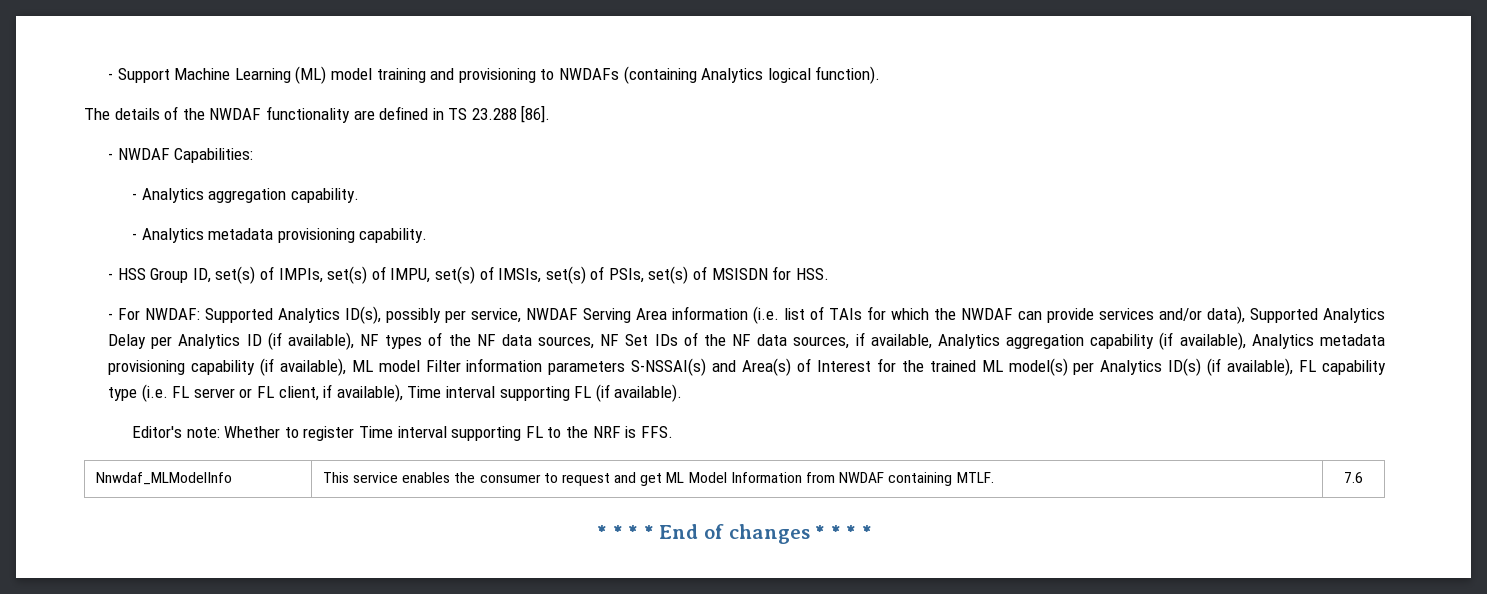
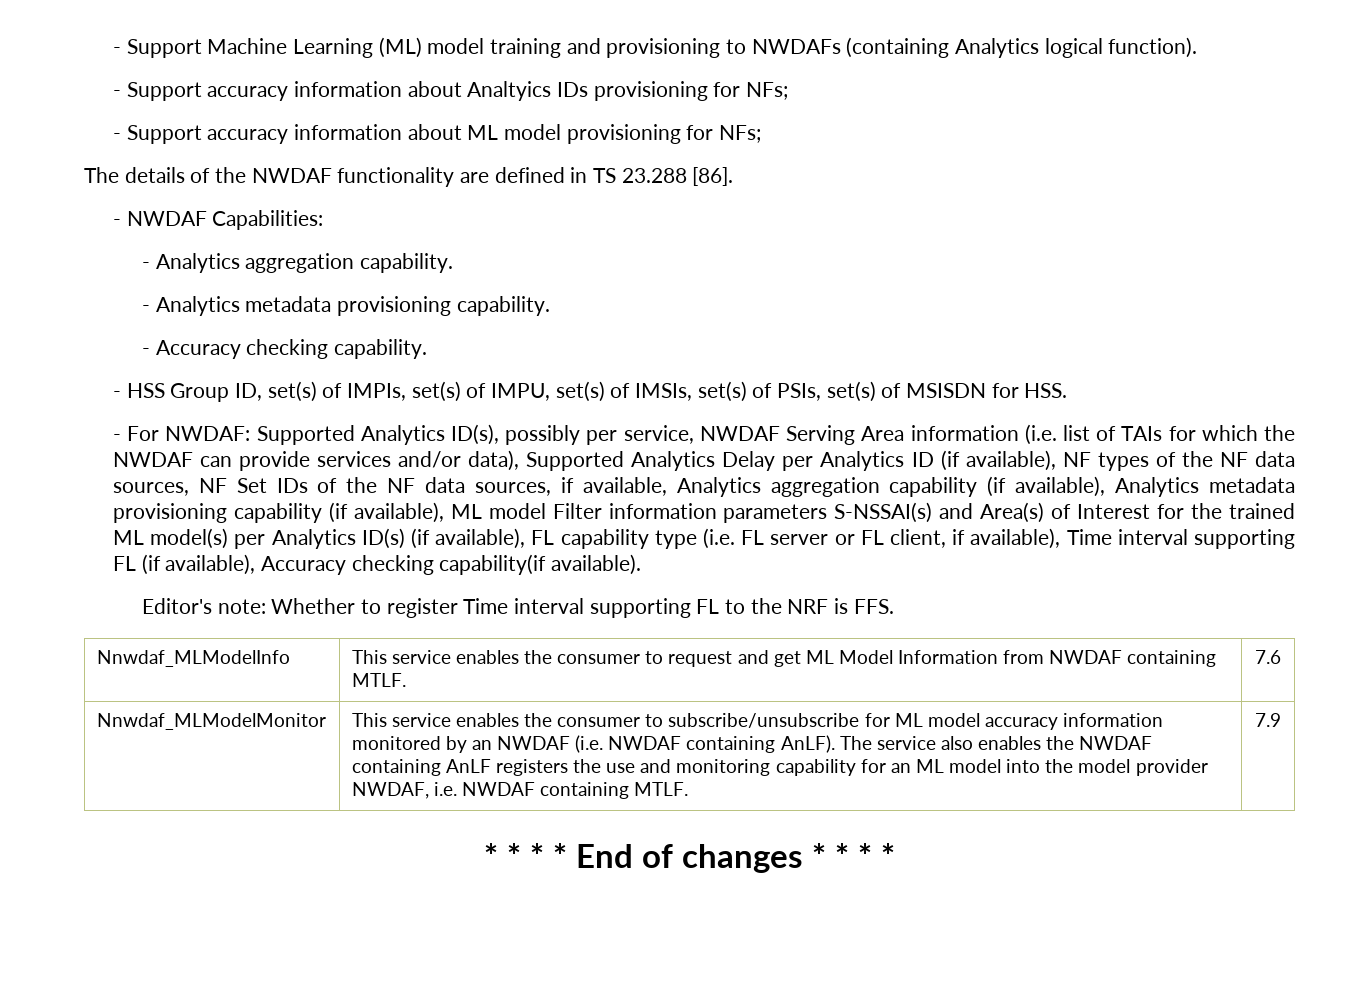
(881, 75) none -> [112,81,788,101] [112,124,761,144] // - Support accuracy information about Analtyics IDs provisioning for NFs; // - Support accuracy information about ML model provisioning for NFs;
(428, 235) none -> [141,339,427,359] // - Accuracy checking capability.
(610, 393) none -> [165,554,547,575] available), Accuracy checking capability(if
(1363, 477) none -> [96,713,326,730] [351,713,1164,730] [351,735,1153,753] [351,759,1208,776] [351,782,689,799] [1255,713,1281,727] // Nnwdaf_MLModelMonitor | This service enables the consumer to subscribe/unsubscribe for ML model accuracy information monitored by an NWDAF (i.e. NWDAF containing AnLF). The service also enables the NWDAF containing AnLF registers the use and monitoring capability for an ML model into the model provider NWDAF, i.e. NWDAF containing MTLF. | 7.9

